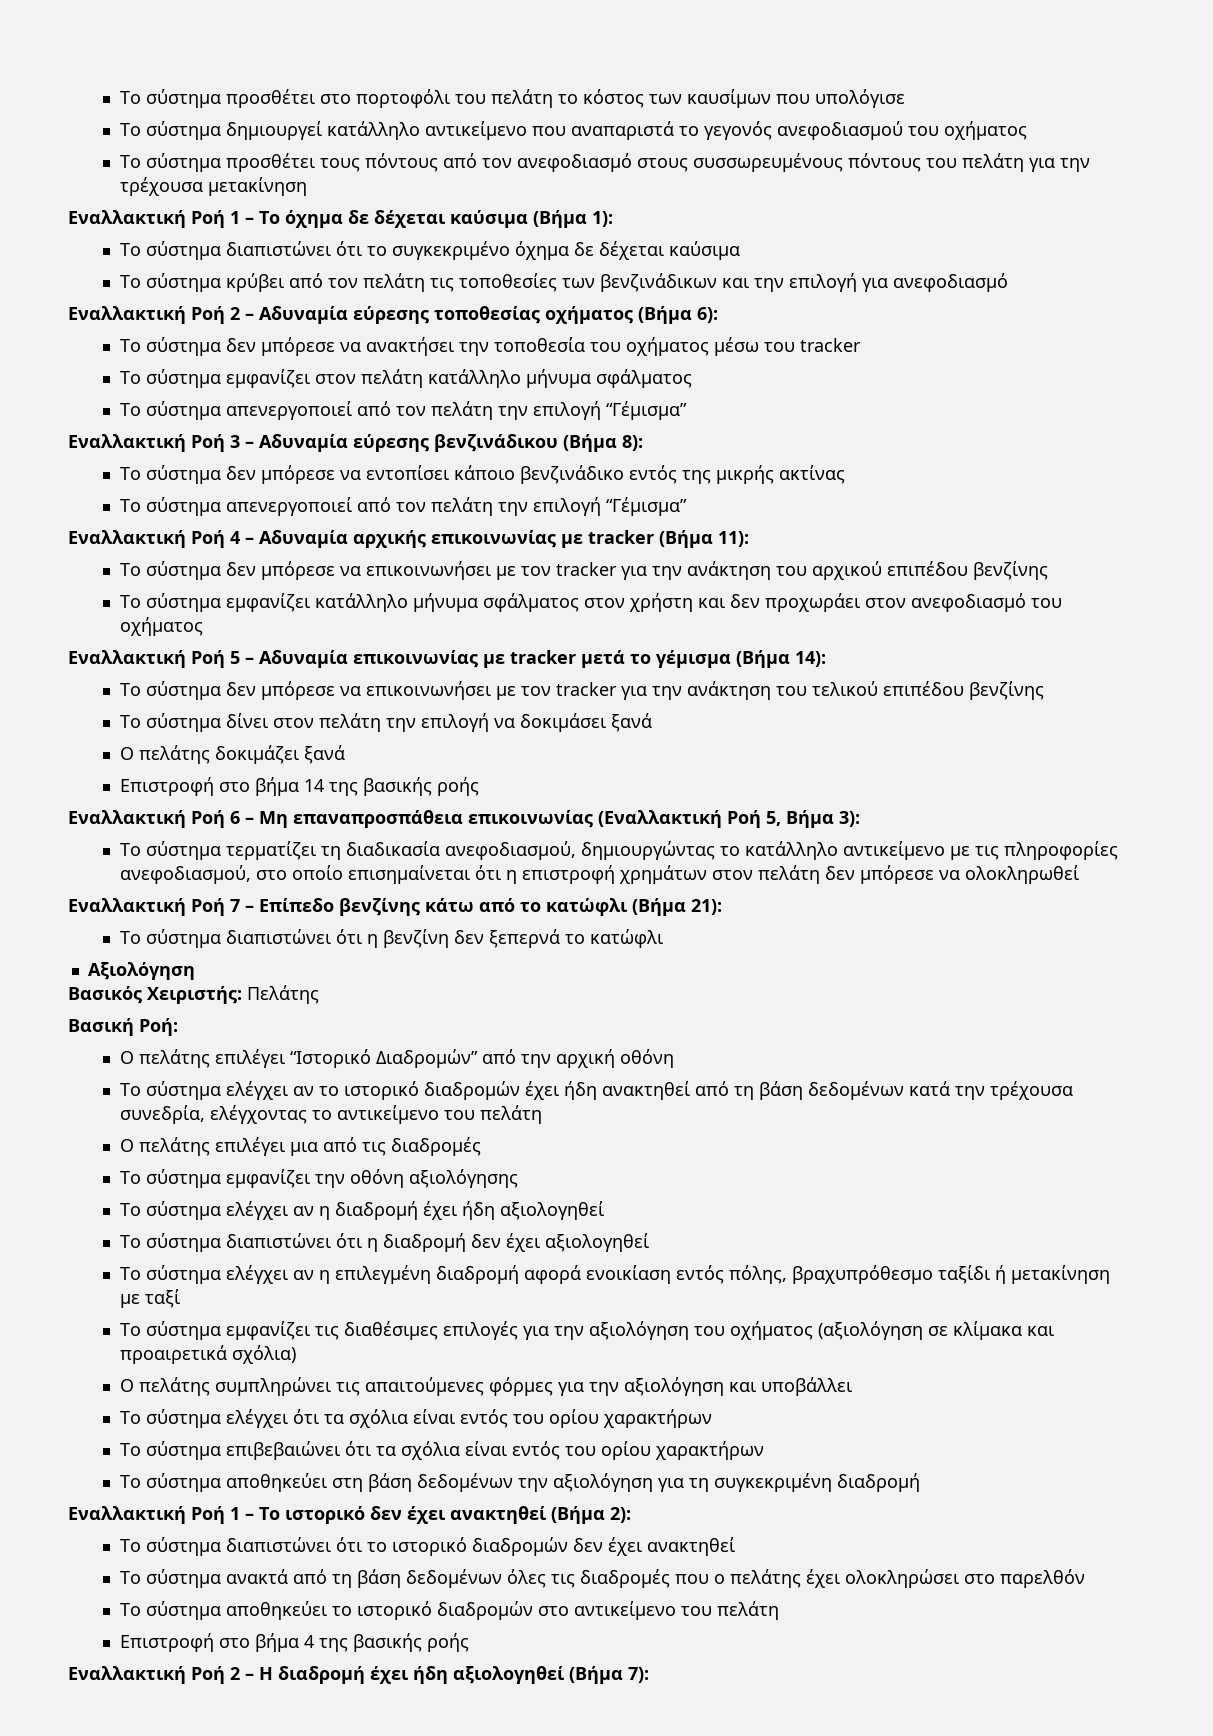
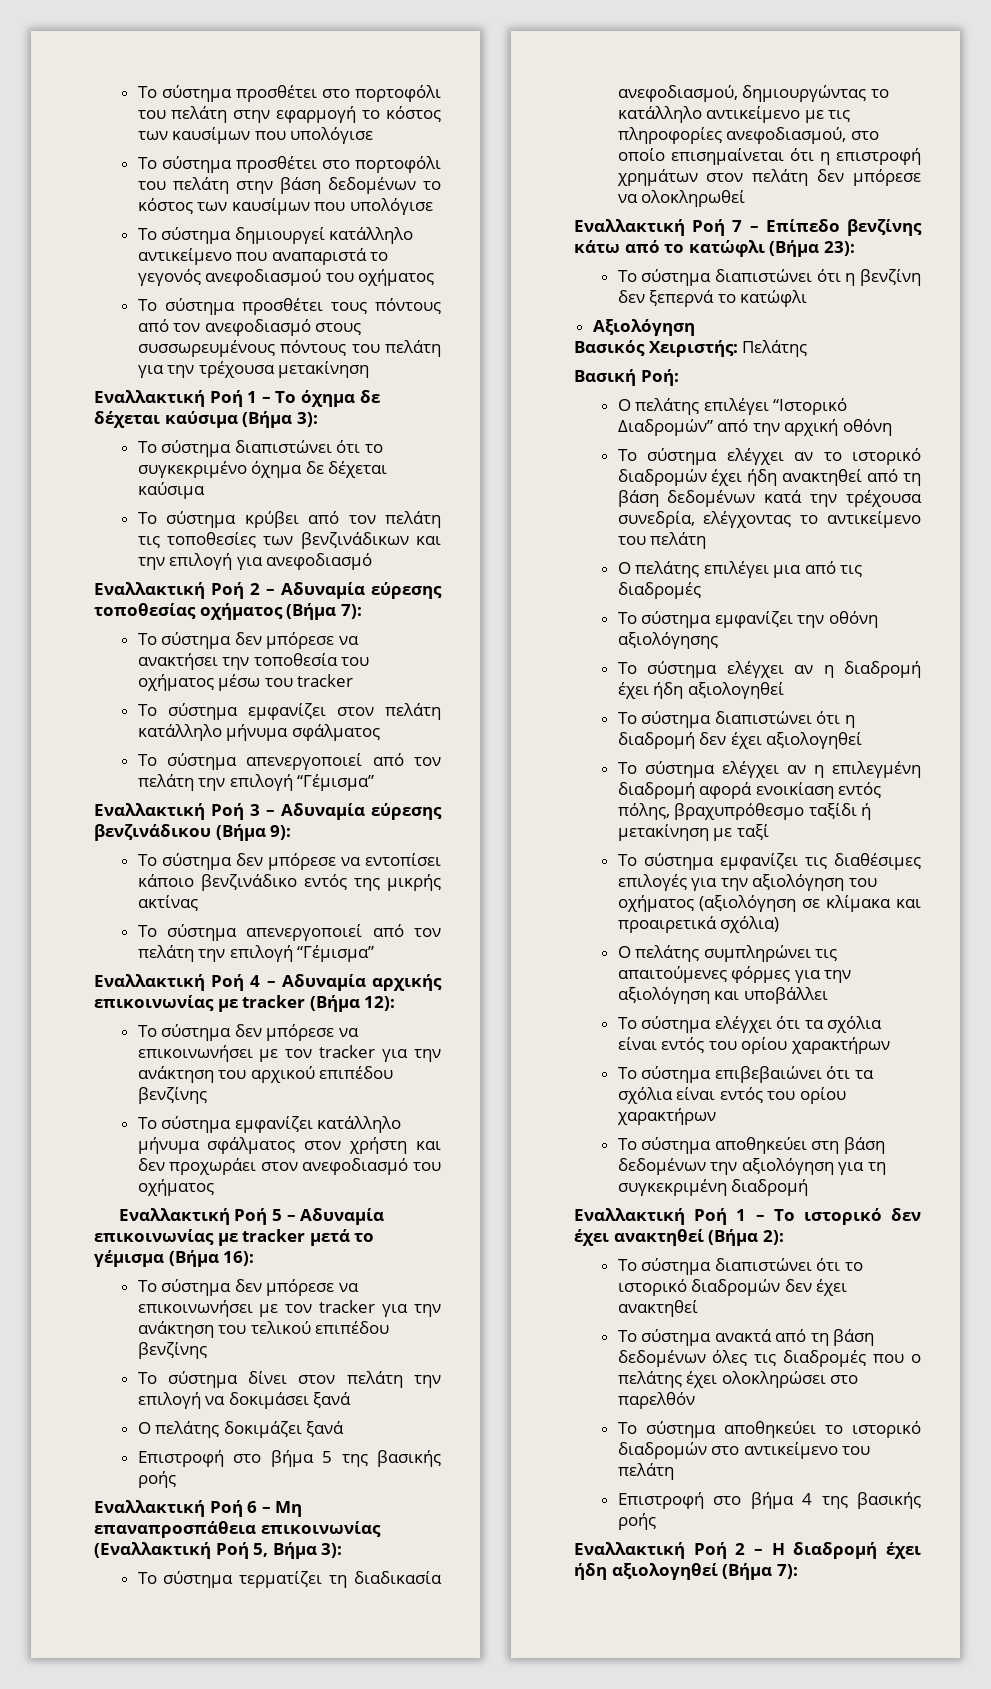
[119,89,553,108] Το σύστημα προσθέτει στο πορτοφόλι του πελάτη -> [137,85,441,102] [137,106,441,123] [137,127,374,144] [137,156,441,173] [137,177,416,194] Το σύστημα προσθέτει στο πορτοφόλι του πελάτη στην εφαρμογή το κόστος των καυσίμων που υπολόγισε // Το σύστημα προσθέτει στο πορτοφόλι του πελάτη στην βάση δεδομένων
[592,211,613,227] 1): -> [296,412,318,427] 3):
[697,307,718,323] 6): -> [340,604,362,619] 7):
[622,435,643,451] 8): -> [270,825,292,840] 9):
[718,531,749,547] 11): -> [364,996,396,1011] 12):
[795,651,826,667] 14): -> [223,1251,255,1266] 16):
[303,779,324,792] 14 -> [322,1451,333,1463] 5
[691,899,722,915] 21): -> [823,241,855,256] 23):

